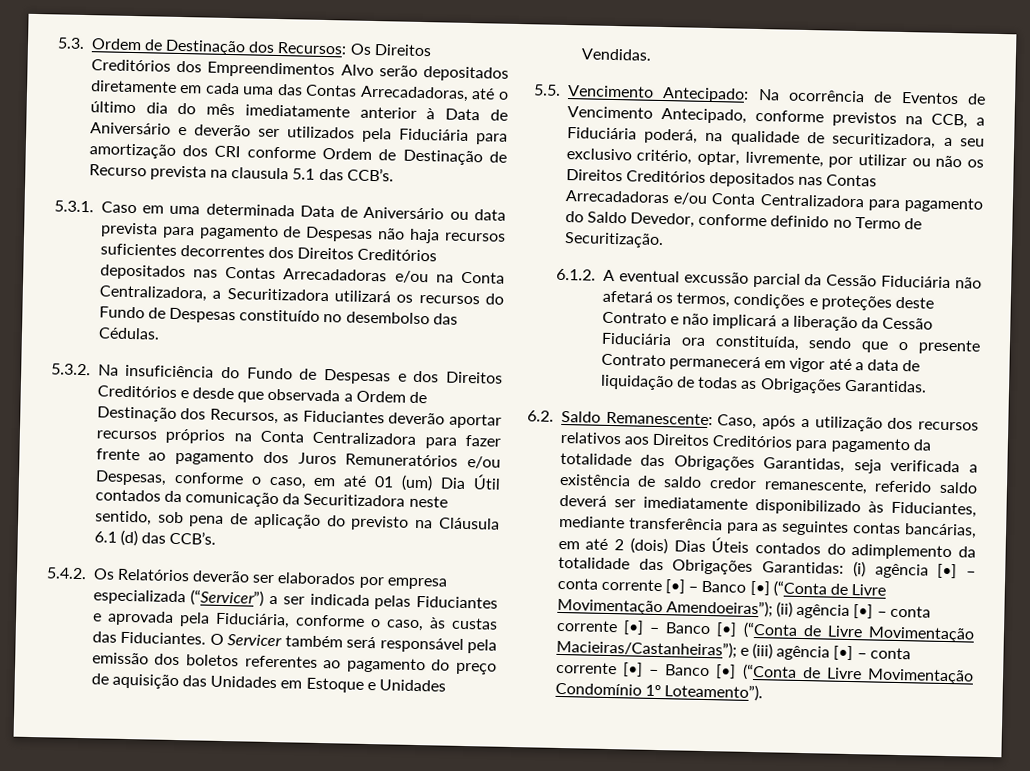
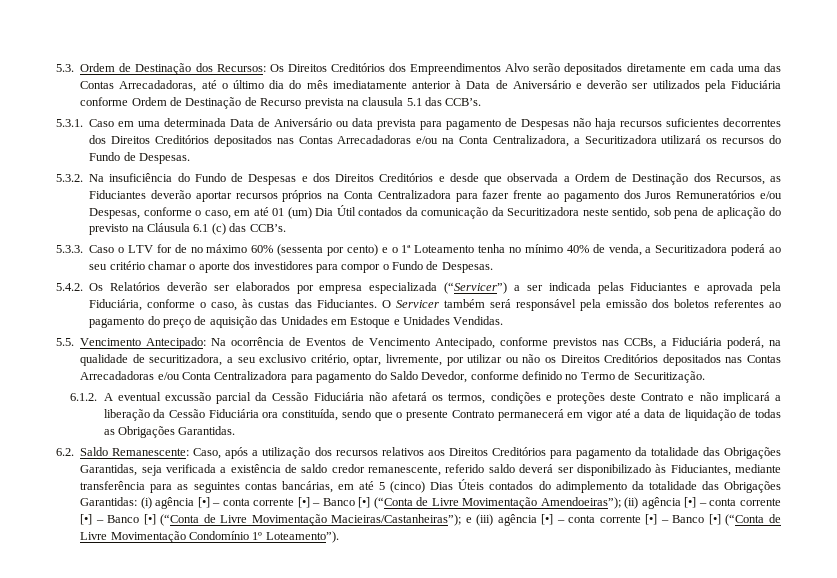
[475,133,508,145] [88,143,241,159] para amortização dos CRI -> (781, 84) none
[169,307,458,325] [97,327,160,340] Despesas constituído no desembolso das Cédulas. -> [139,153,190,164] Despesas.
[119,529,217,547] (d) das CCB’s. -> [211,223,286,235] [56,244,781,256] [89,261,493,273] (c) das CCB’s. // 5.3.3. Caso o LTV for de no máximo 60% (sessenta por cento) e o 1ª Loteamento tenha no mínimo 40% de venda, a Securitizadora poderá ao seu critério chamar o aporte dos investidores para compor o Fundo de Despesas.
[904,113,968,129] na CCB, -> [601,338,656,349] nas CCBs,
[642,496,748,510] imediatamente -> (574, 470) none
[614,537,668,555] 2 (dois) -> [379,481,426,493] 5 (cinco)

